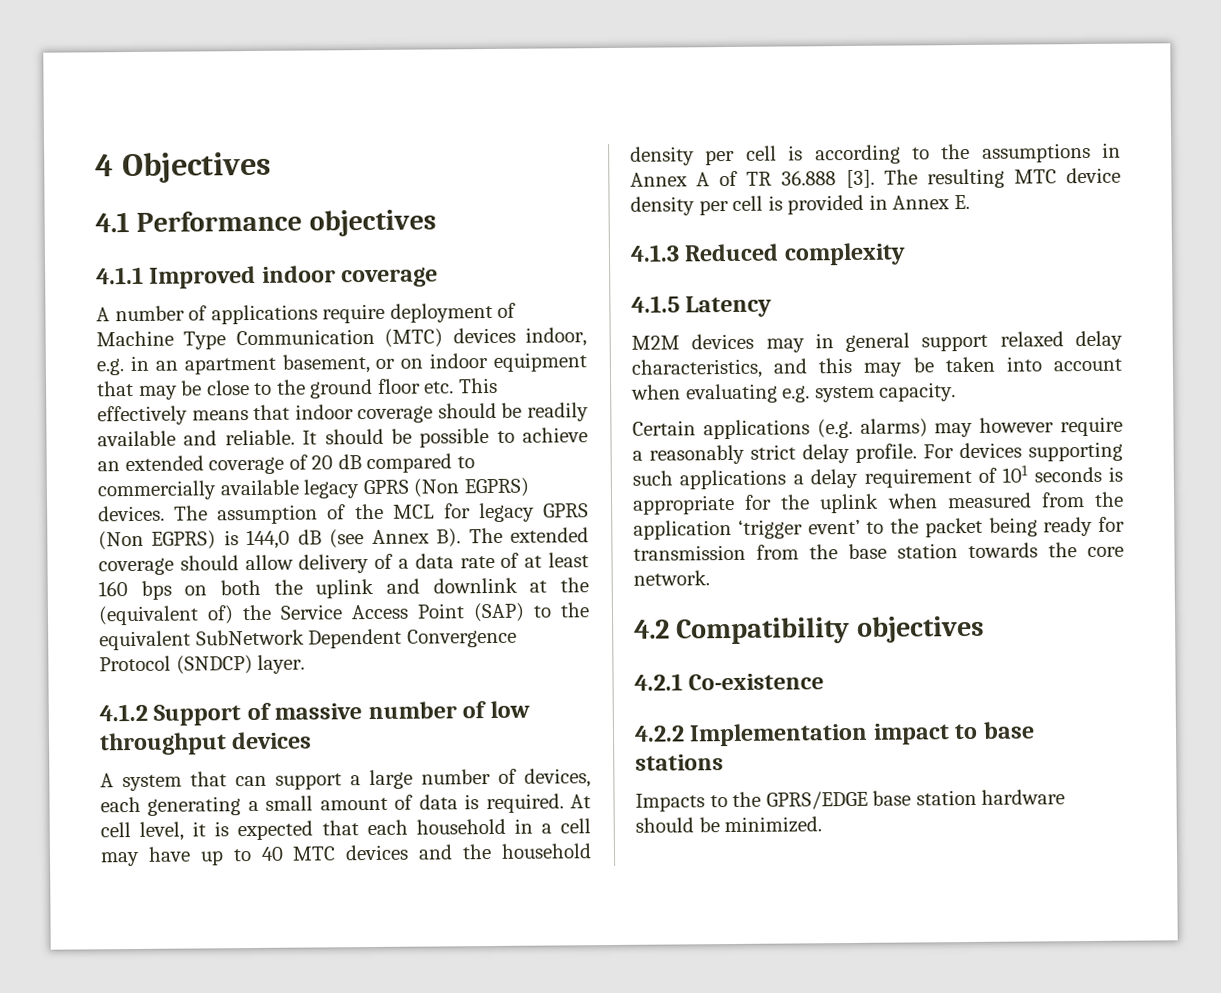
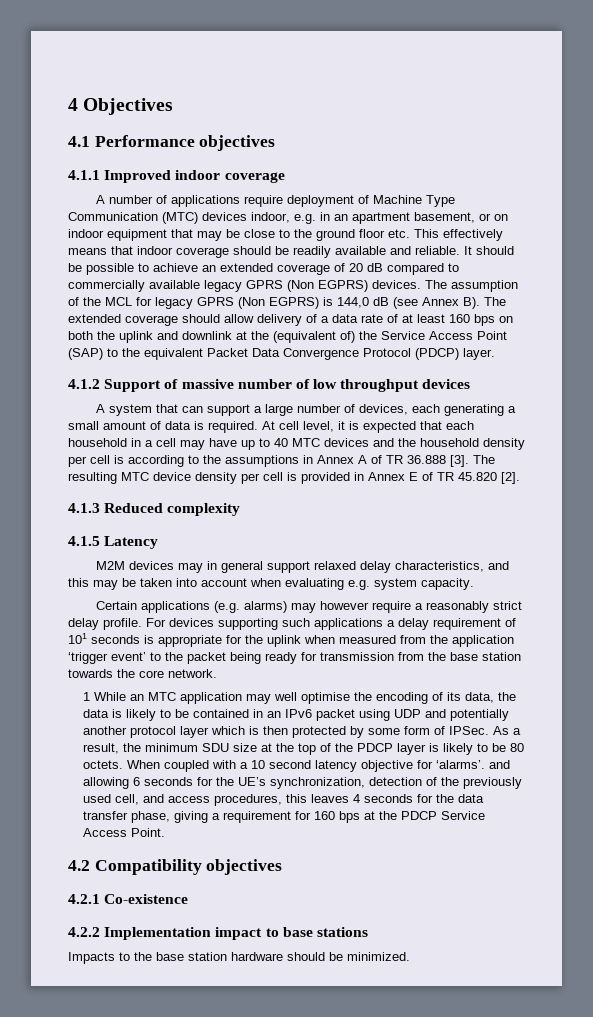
[195,628,403,649] SubNetwork Dependent -> [207,348,280,357] Packet Data
[175,655,253,675] (SNDCP) -> [415,348,459,360] (PDCP)
[953,194,970,210] E. -> [409,472,520,484] E of TR 45.820 [2].
(710, 578) none -> [83,692,517,704] [83,709,510,721] [83,726,522,738] [83,743,525,755] [83,760,511,772] [83,777,523,789] [83,794,485,806] [83,811,486,823] [83,828,166,837] // 1 While an MTC application may well optimise the encoding of its data, the data is likely to be contained in an IPv6 packet using UDP and potentially another protocol layer which is then protected by some form of IPSec. As a result, the minimum SDU size at the top of the PDCP layer is likely to be 80 octets. When coupled with a 10 second latency objective for ‘alarms’. and allowing 6 seconds for the UE’s synchronization, detection of the previously used cell, and access procedures, this leaves 4 seconds for the data transfer phase, giving a requirement for 160 bps at the PDCP Service Access Point.
[765,790,868,810] GPRS/EDGE -> (152, 956) none

